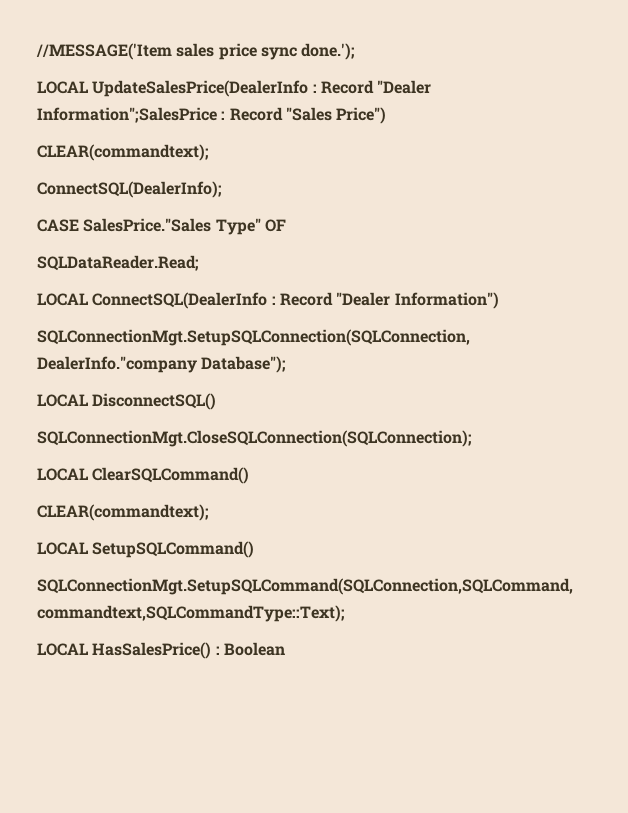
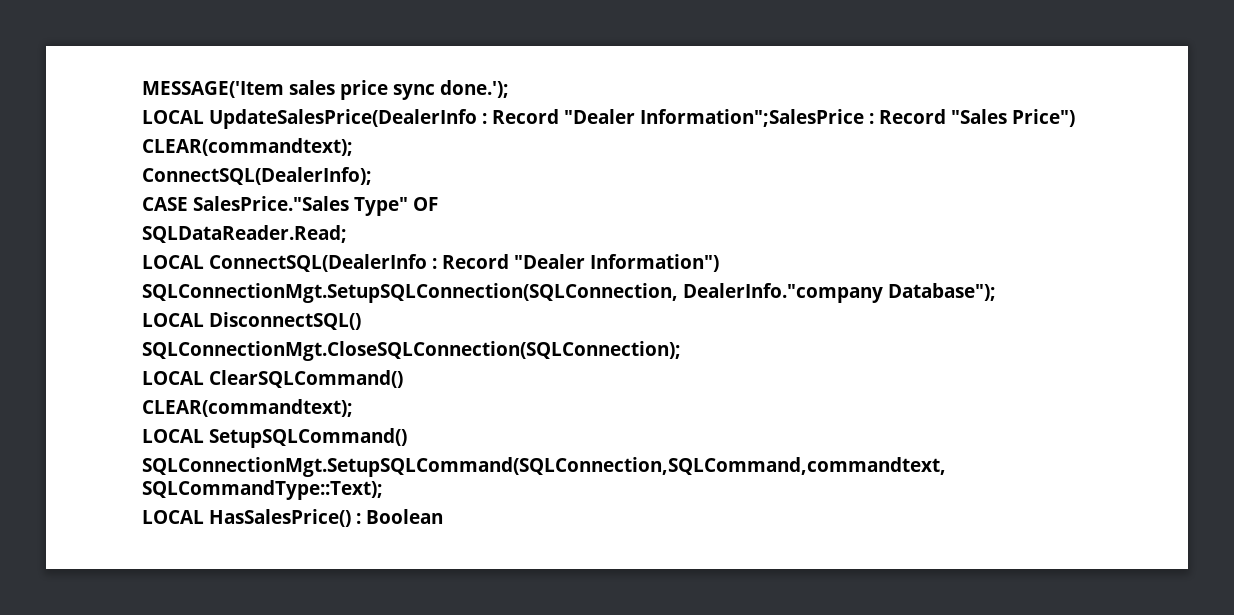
[36,43,172,60] //MESSAGE('Item -> [142,81,284,98] MESSAGE('Item

